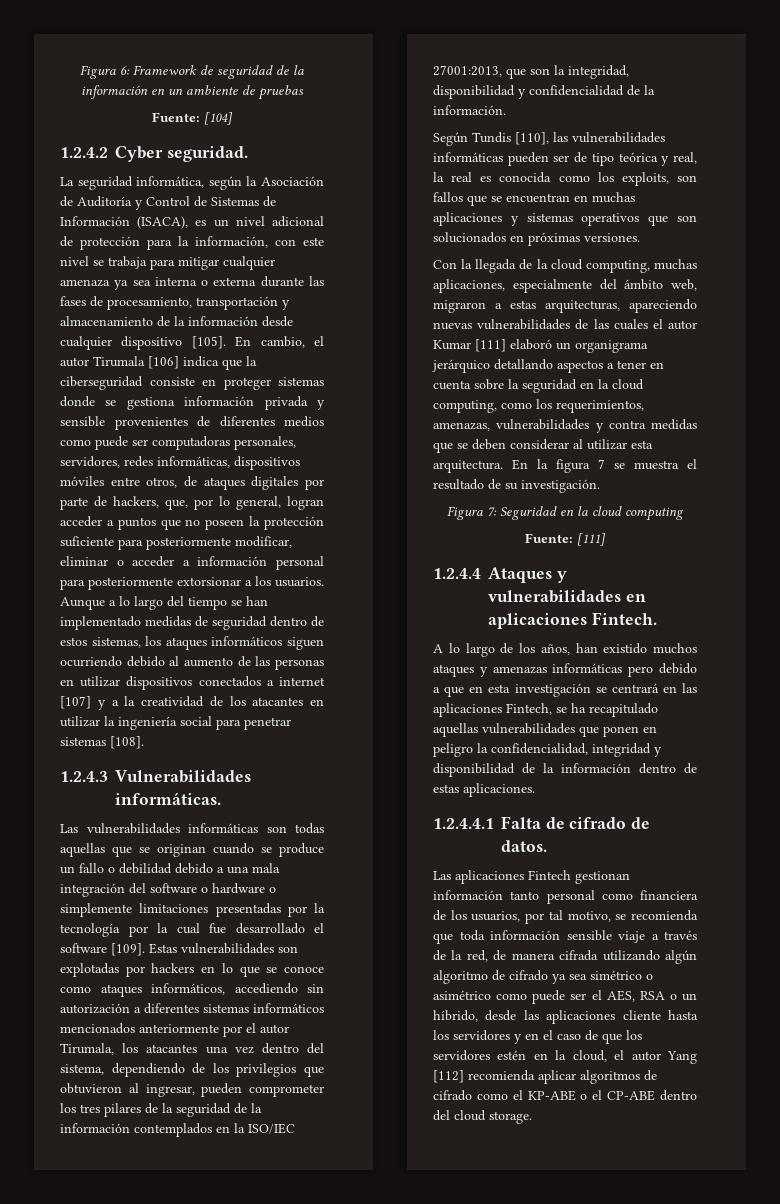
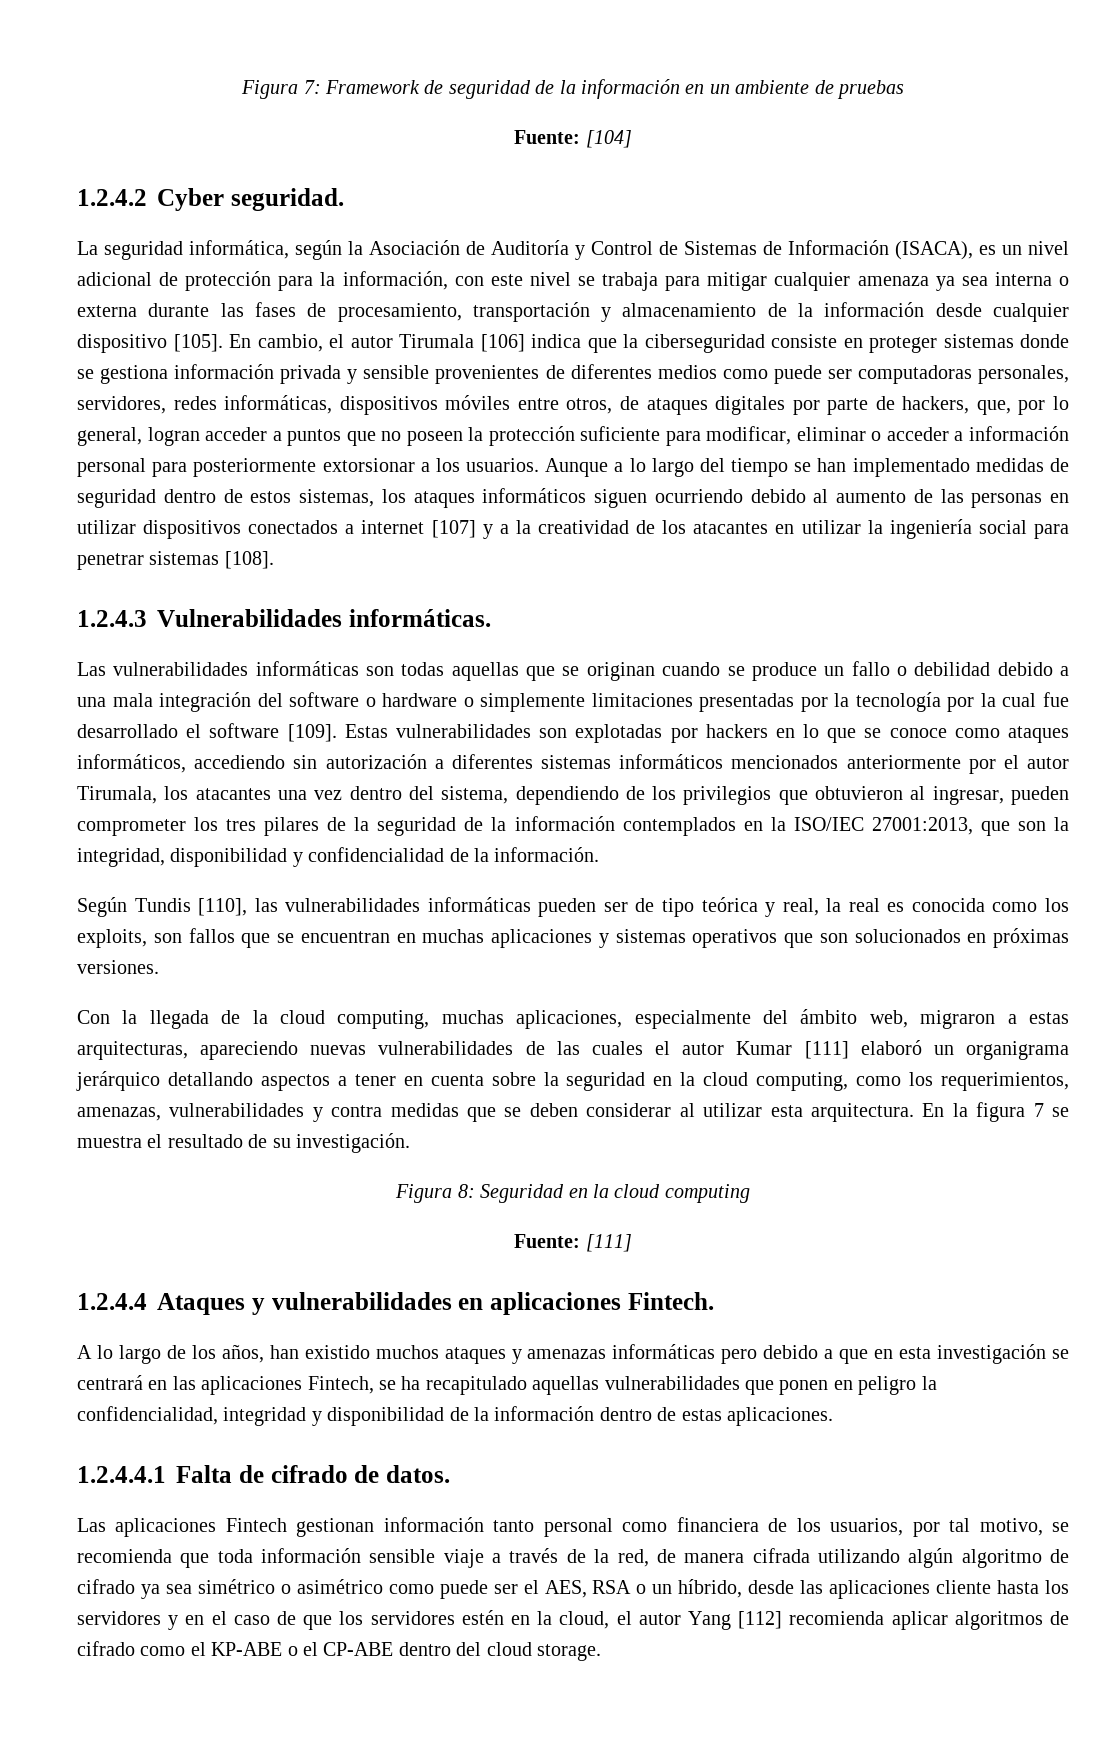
[80,65,130,79] Figura 6: -> [241,80,321,99] Figura 7:
[146,537,231,550] posteriormente -> (701, 438) none
[487,507,497,517] 7: -> [457,1184,475,1198] 8:

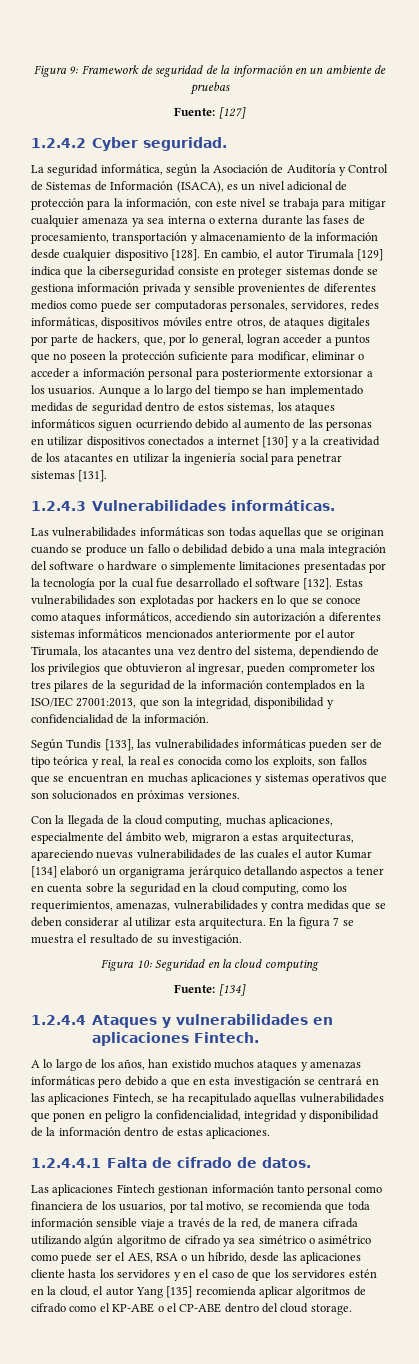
[241,80,321,99] Figura 7: -> [33,65,79,77] Figura 9:
[585,130,632,148] [104] -> [218,107,246,119] [127]
[173,334,223,352] [105]. -> [171,249,201,261] [128].
[480,334,525,352] [106] -> [357,249,384,261] [129]
[431,520,476,538] [107] -> [262,436,289,448] [130]
[224,551,274,569] [108]. -> [78,470,108,482] [131].
[287,724,337,742] [109]. -> [303,578,333,590] [132].
[198,898,248,916] [110], -> [104,739,134,751] [133],
[804,1041,849,1059] [111] -> [31,866,57,878] [134]
[457,1184,475,1198] 8: -> [136,960,152,968] 10:
[585,1234,632,1252] [111] -> [218,984,246,996] [134]
[738,1611,783,1629] [112] -> [166,1286,193,1298] [135]

